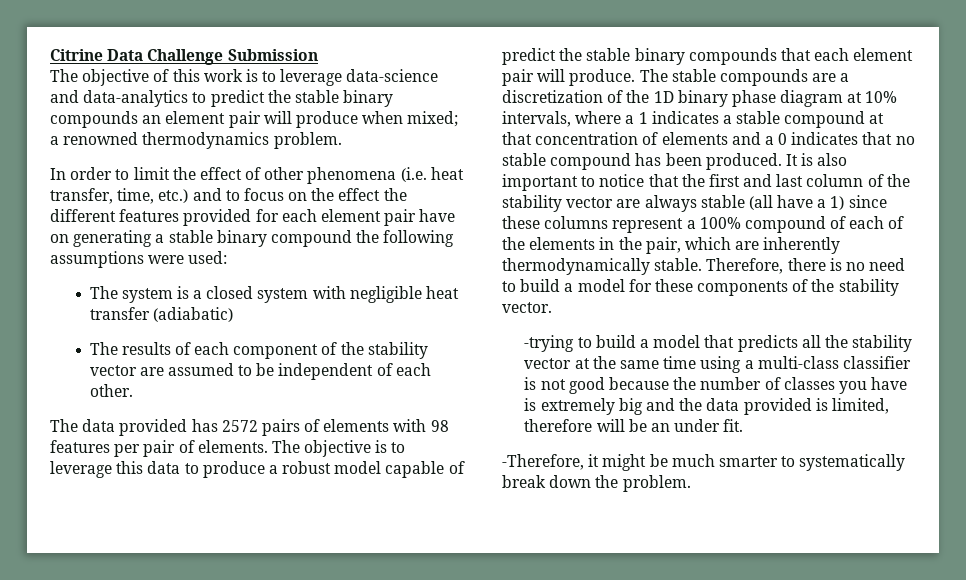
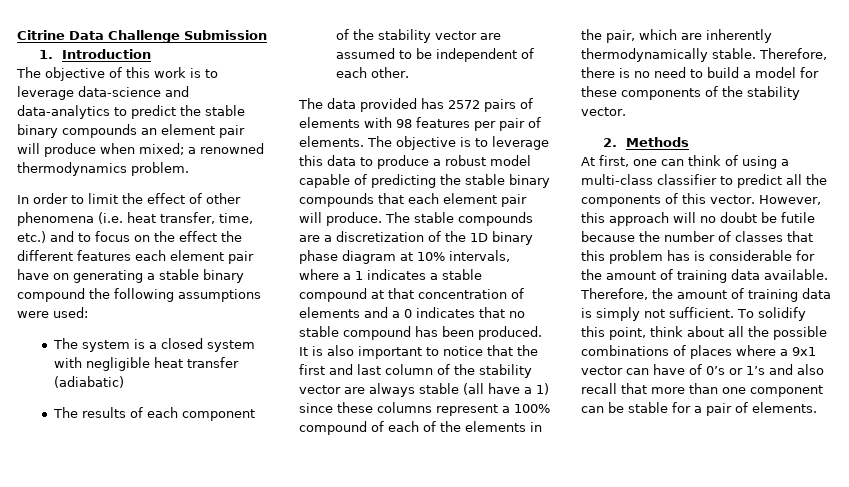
(318, 55) none -> [39,49,151,59] // 1. Introduction
[183,209,279,226] provided for -> (131, 255) none
[502,48,556,65] predict -> [371,174,436,188] predicting
[524,335,913,352] [524,356,911,373] [524,377,605,394] -trying to build a model that predicts all the stability vector at the same time using a multi-class classifier is not good -> [603,137,689,147] [581,155,789,169] [581,174,827,188] [581,193,821,207] [581,212,815,226] 2. Methods // At first, one can think of using a multi-class classifier to predict all the components of this vector. However, this approach will no doubt be futile
[838,377,908,394] [524,398,889,415] [524,419,744,432] [502,454,906,471] [502,475,691,492] you have is extremely big and the data provided is limited, therefore will be an under fit. // -Therefore, it might be much smarter to systematically break down the problem. -> [787,231,813,242] [581,250,815,264] [581,269,828,283] [580,288,831,302] [581,307,806,321] [581,326,827,340] [581,345,816,359] [581,364,824,375] [581,383,823,397] [581,402,817,416] that this problem has is considerable for the amount of training data available. Therefore, the amount of training data is simply not sufficient. To solidify this point, think about all the possible combinations of places where a 9x1 vector can have of 0’s or 1’s and also recall that more than one component can be stable for a pair of elements.

